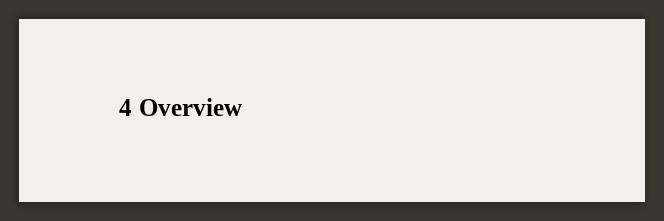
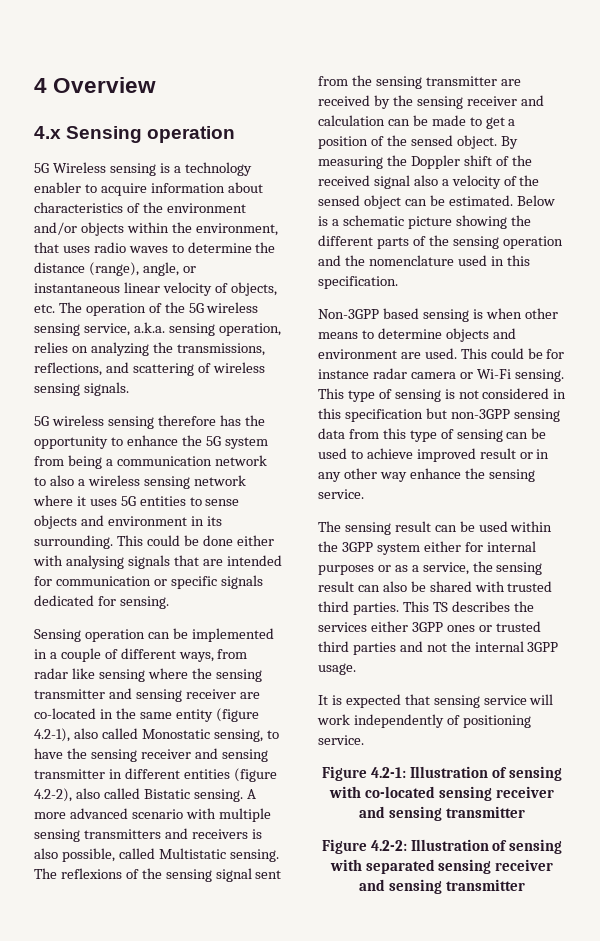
(242, 107) none -> [34,126,236,143] [34,162,252,176] [34,182,263,196] [34,202,246,213] [34,222,278,236] [34,242,276,253] [34,262,196,276] [34,282,277,296] [34,302,259,316] [34,322,281,336] [34,342,265,356] [34,362,265,376] [34,382,129,396] [34,415,265,429] [34,435,268,449] [34,455,267,469] [34,475,246,489] [33,495,240,506] [34,515,222,529] [34,535,274,549] [33,555,282,569] [34,575,263,589] [34,595,169,609] [34,628,274,642] [34,648,248,662] [34,668,262,682] [34,688,260,702] [34,708,259,722] [34,728,279,742] [34,748,268,762] [34,768,277,782] [34,788,256,802] [34,808,271,822] [34,828,262,842] [34,848,279,862] [34,868,282,882] [318,75,521,89] [318,95,544,109] [318,115,516,129] [318,135,518,149] [318,155,532,169] [318,175,540,189] [318,195,555,209] [318,215,531,229] [318,235,563,249] [318,255,530,266] [318,276,398,289] [318,308,558,322] [318,328,516,342] [318,348,565,359] [318,368,564,382] [318,388,567,402] [318,408,560,422] [318,428,547,442] [318,448,550,462] [318,468,535,482] [318,489,364,499] [318,521,553,535] [318,541,536,555] [318,561,543,575] [318,581,553,592] [318,601,534,615] [318,621,541,632] [318,641,559,655] [318,663,356,675] [318,694,554,708] [317,714,531,728] [318,735,364,745] [322,766,562,781] [329,786,554,801] [359,806,525,821] [321,839,563,854] [329,859,554,874] [359,879,525,894] // 4.x Sensing operation // 5G Wireless sensing is a technology enabler to acquire information about characteristics of the environment and/or objects within the environment, that uses radio waves to determine the distance (range), angle, or instantaneous linear velocity of objects, etc. The operation of the 5G wireless sensing service, a.k.a. sensing operation, relies on analyzing the transmissions, reflections, and scattering of wireless sensing signals. // 5G wireless sensing therefore has the opportunity to enhance the 5G system from being a communication network to also a wireless sensing network where it uses 5G entities to sense objects and environment in its surrounding. This could be done either with analysing signals that are intended for communication or specific signals dedicated for sensing. // Sensing operation can be implemented in a couple of different ways, from radar like sensing where the sensing transmitter and sensing receiver are co-located in the same entity (figure 4.2-1), also called Monostatic sensing, to have the sensing receiver and sensing transmitter in different entities (figure 4.2-2), also called Bistatic sensing. A more advanced scenario with multiple sensing transmitters and receivers is also possible, called Multistatic sensing. The reflexions of the sensing signal sent from the sensing transmitter are received by the sensing receiver and calculation can be made to get a position of the sensed object. By measuring the Doppler shift of the received signal also a velocity of the sensed object can be estimated. Below is a schematic picture showing the different parts of the sensing operation and the nomenclature used in this specification. // Non-3GPP based sensing is when other means to determine objects and environment are used. This could be for instance radar camera or Wi-Fi sensing. This type of sensing is not considered in this specification but non-3GPP sensing data from this type of sensing can be used to achieve improved result or in any other way enhance the sensing service. // The sensing result can be used within the 3GPP system either for internal purposes or as a service, the sensing result can also be shared with trusted third parties. This TS describes the services either 3GPP ones or trusted third parties and not the internal 3GPP usage. // It is expected that sensing service will work independently of positioning service. // Figure 4.2-1: Illustration of sensing with co-located sensing receiver and sensing transmitter // Figure 4.2-2: Illustration of sensing with separated sensing receiver and sensing transmitter

